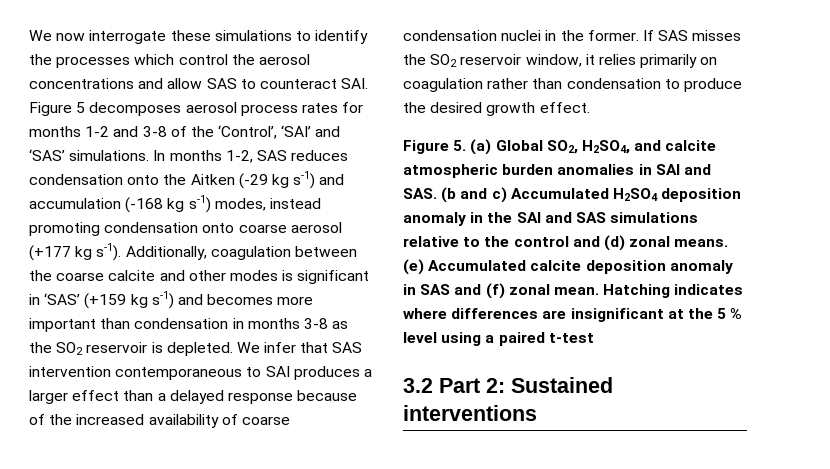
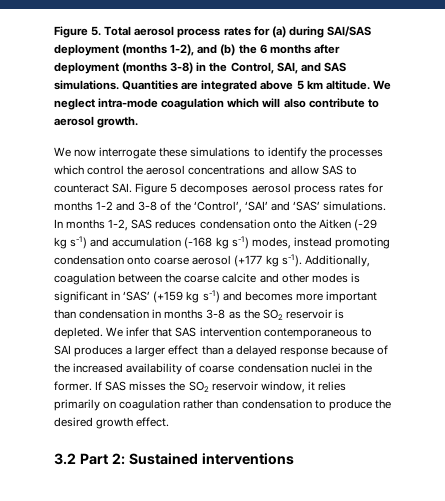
(29, 35) none -> [54,26,371,38] [54,44,340,56] [54,62,346,74] [54,80,391,92] [54,98,379,110] [54,116,139,128] Figure 5. Total aerosol process rates for (a) during SAI/SAS deployment (months 1-2), and (b) the 6 months after deployment (months 3-8) in the Control, SAI, and SAS simulations. Quantities are integrated above 5 km altitude. We neglect intra-mode coagulation which will also contribute to aerosol growth. //
[403,139,717,155] [403,164,711,178] [403,187,742,203] [403,212,699,226] [403,235,729,251] [403,259,733,275] [403,283,744,299] [403,308,743,322] [403,332,594,346] // Figure 5. (a) Global SO2, H2SO4, and calcite atmospheric burden anomalies in SAI and SAS. (b and c) Accumulated H2SO4 deposition anomaly in the SAI and SAS simulations relative to the control and (d) zonal means. (e) Accumulated calcite deposition anomaly in SAS and (f) zonal mean. Hatching indicates where differences are insignificant at the 5 % level using a paired t-test -> (170, 422) none

